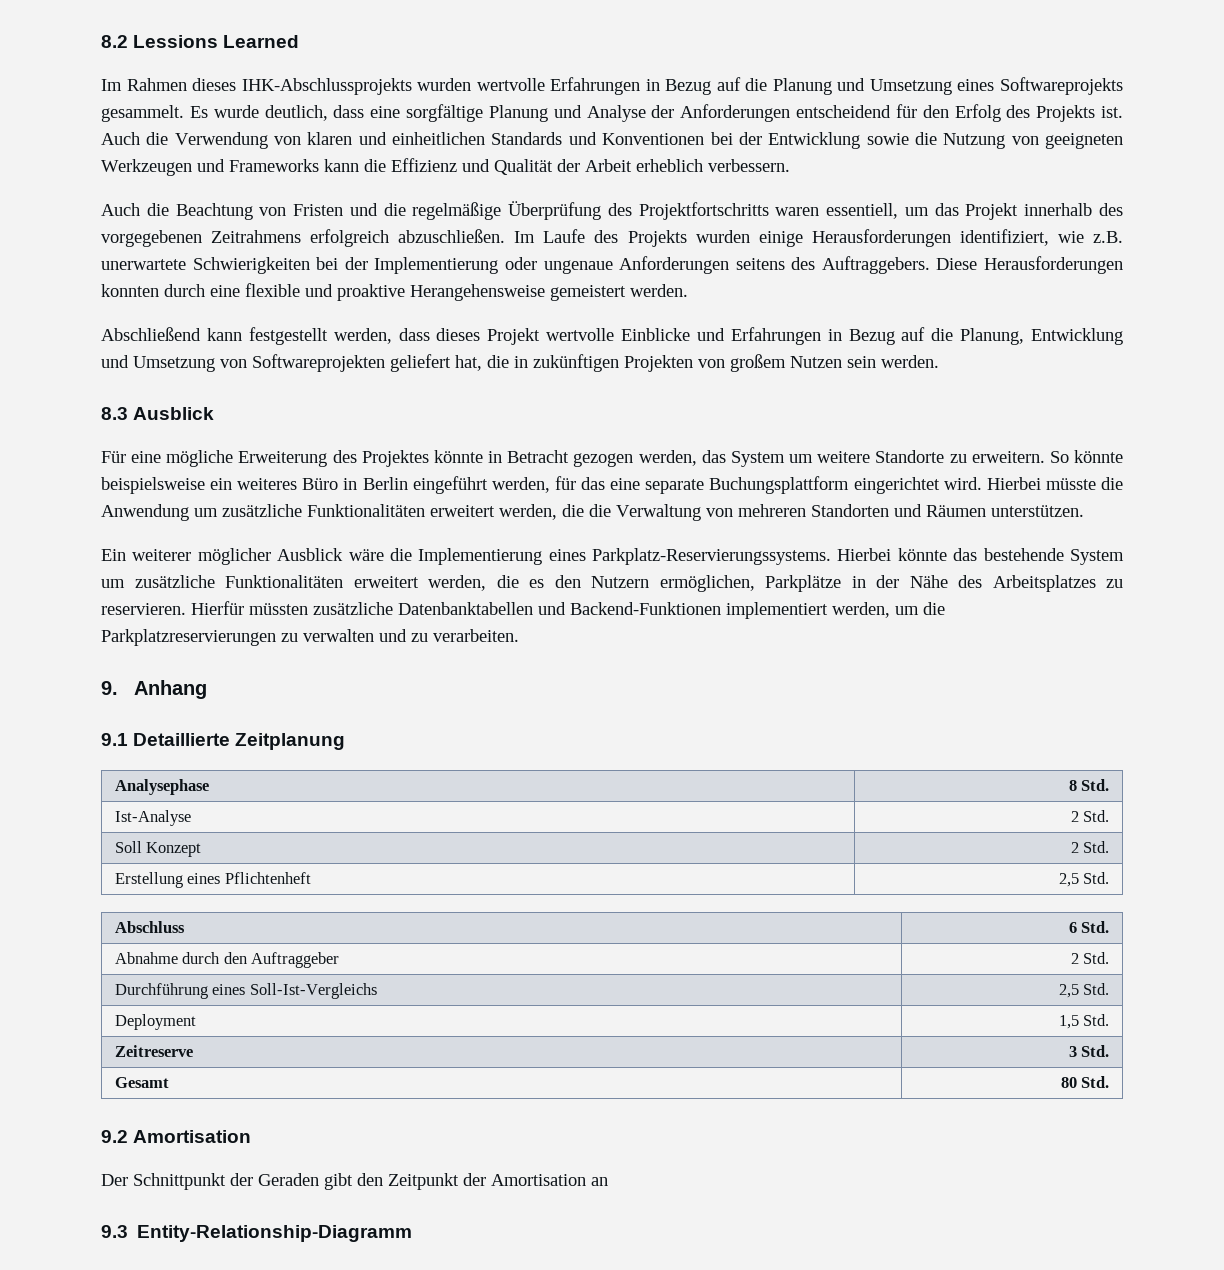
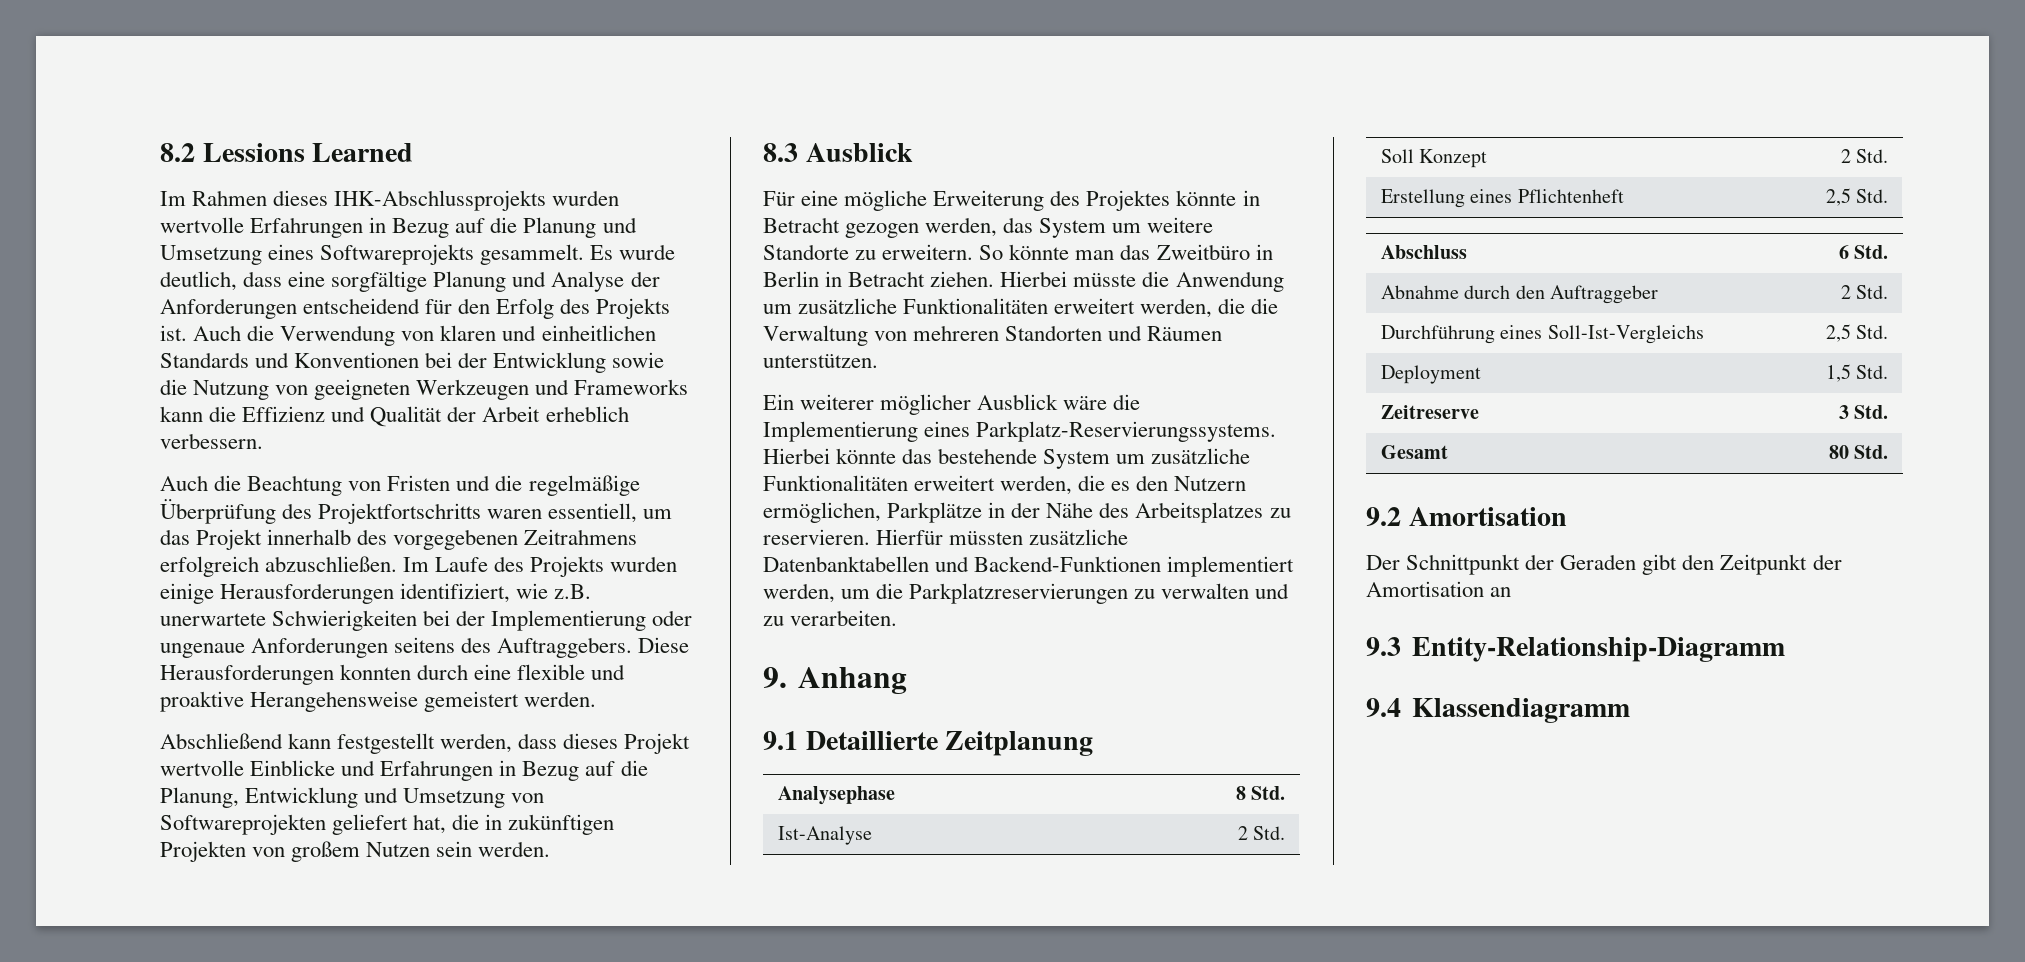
[101,476,982,494] beispielsweise ein weiteres Büro in Berlin eingeführt werden, für das eine separate Buchungsplattform eingerichtet wird. -> [1075,244,1273,260] [763,271,995,287] man das Zweitbüro in Berlin in Betracht ziehen.
(413, 1233) none -> [1366,698,1631,723] // 9.4 Klassendiagramm

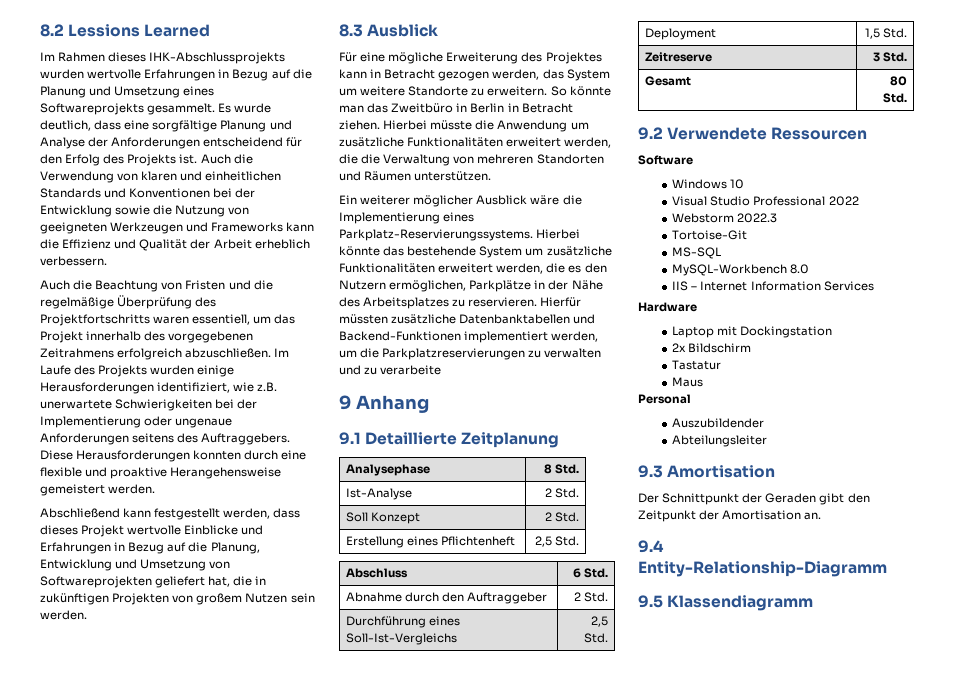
[1176,190,1237,206] könnte -> [339,69,367,79] kann
[790,610,898,626] [763,667,787,688] verarbeiten. // 9. -> [380,365,442,375] [339,395,351,410] verarbeite // 9
(1401, 516) none -> [667,127,868,140] [638,155,693,165] [672,179,745,189] [672,196,859,206] [672,213,778,223] [672,230,748,240] [672,247,722,259] [672,264,810,276] [672,281,874,291] [638,302,697,312] [672,326,833,338] [672,343,752,353] [672,360,722,370] [672,377,704,387] [638,394,691,404] [672,418,765,428] [672,435,768,447] [638,465,663,478] Verwendete Ressourcen // Software // Windows 10 // Visual Studio Professional 2022 // Webstorm 2022.3 // Tortoise-Git // MS-SQL // MySQL-Workbench 8.0 // IIS – Internet Information Services // Hardware // Laptop mit Dockingstation // 2x Bildschirm // Tastatur // Maus // Personal // Auszubildender // Abteilungsleiter // 9.3
[1490,587,1512,597] [1366,637,1401,656] an // 9.3 -> [804,512,822,520] [638,540,664,553] an. // 9.4
[1366,698,1401,717] 9.4 -> [638,595,663,608] 9.5

